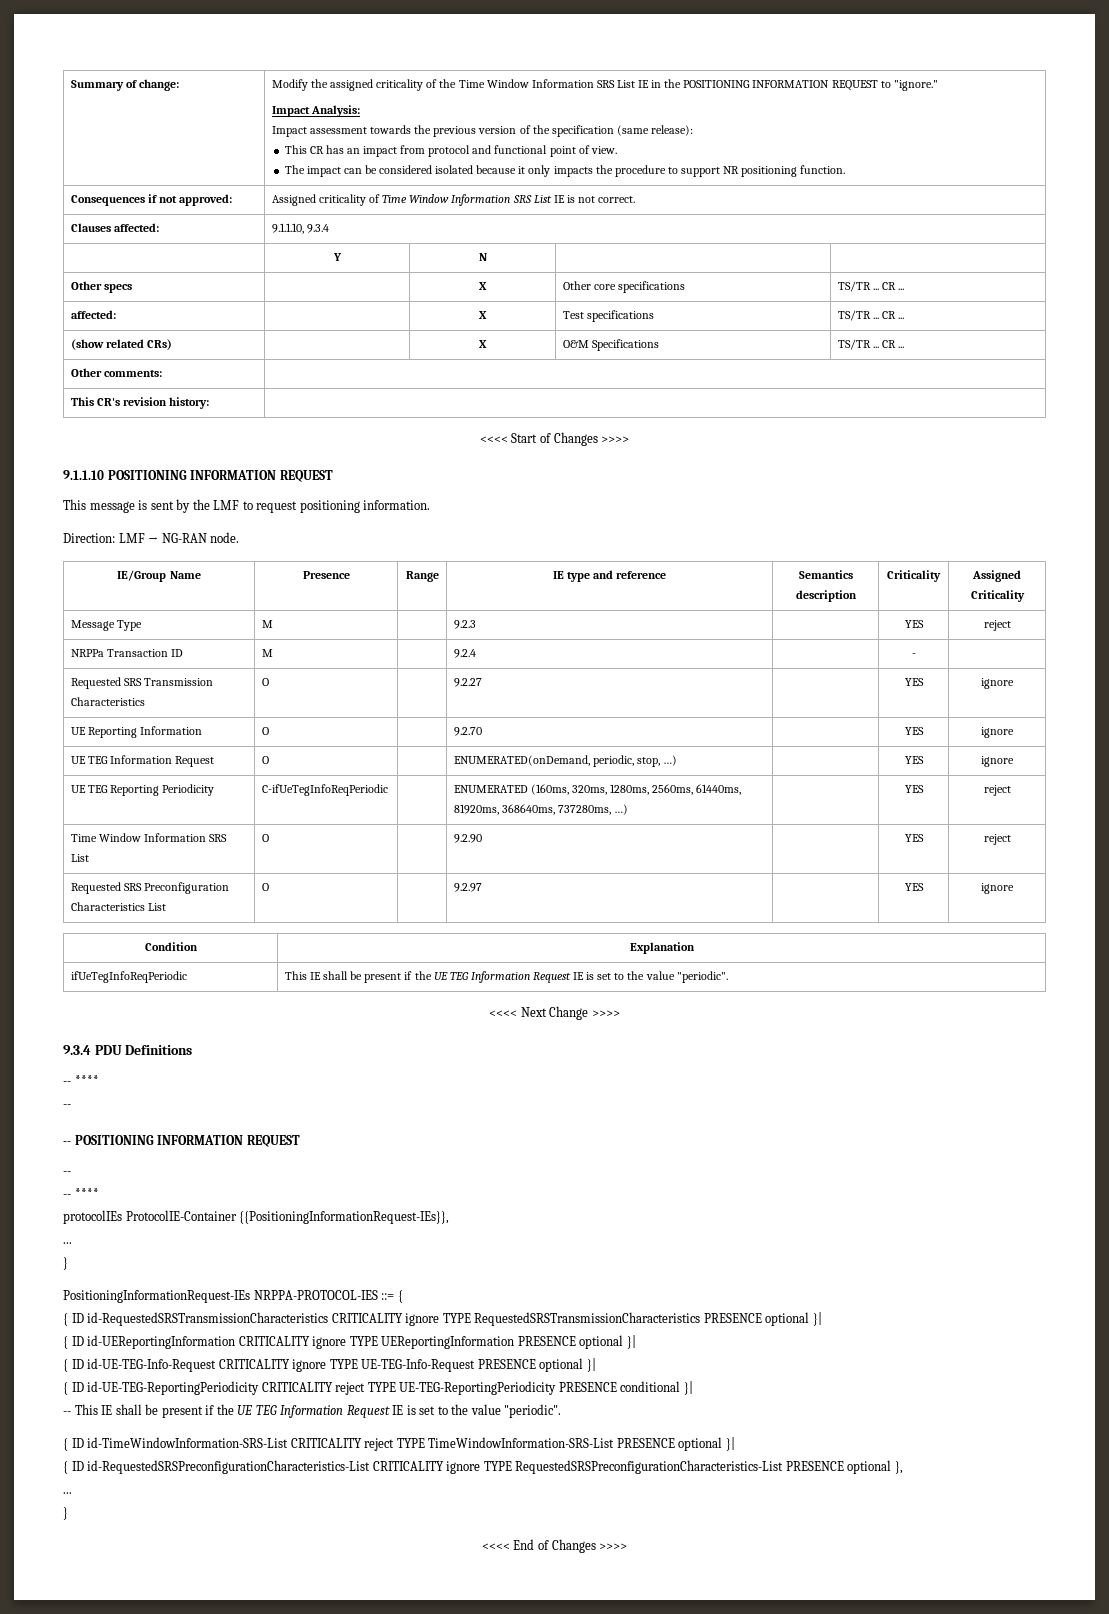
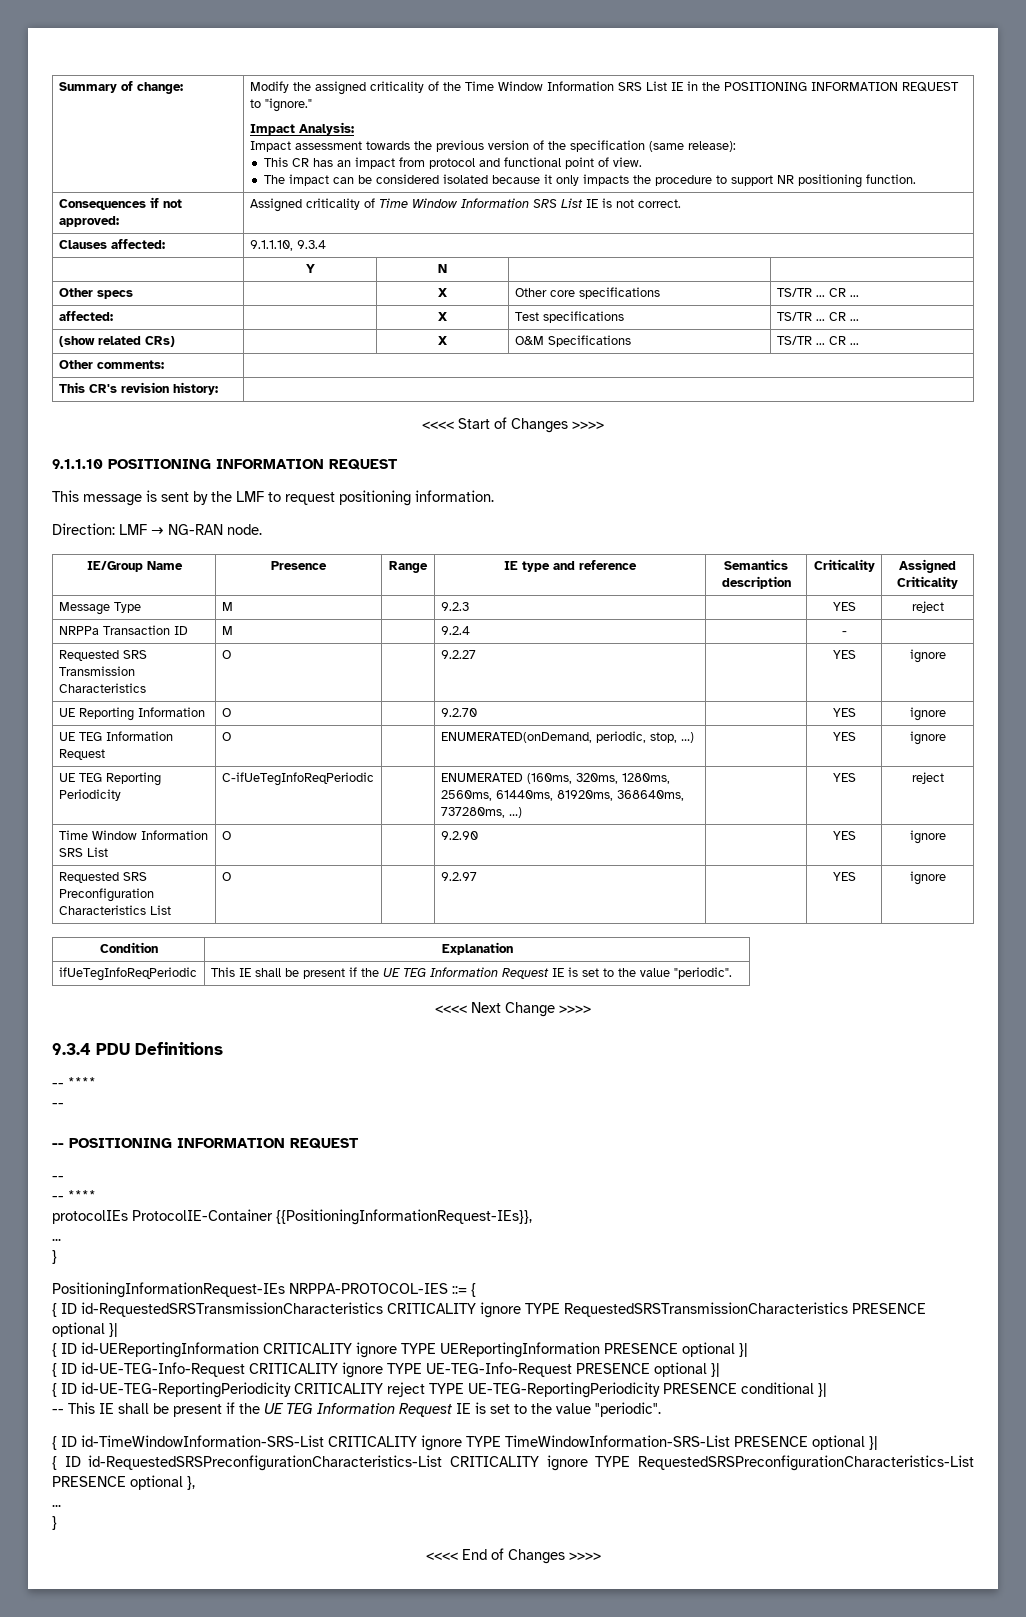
[983,834,1011,845] reject -> [909,830,946,844] ignore
[364,1438,395,1451] reject -> [421,1435,462,1451] ignore

